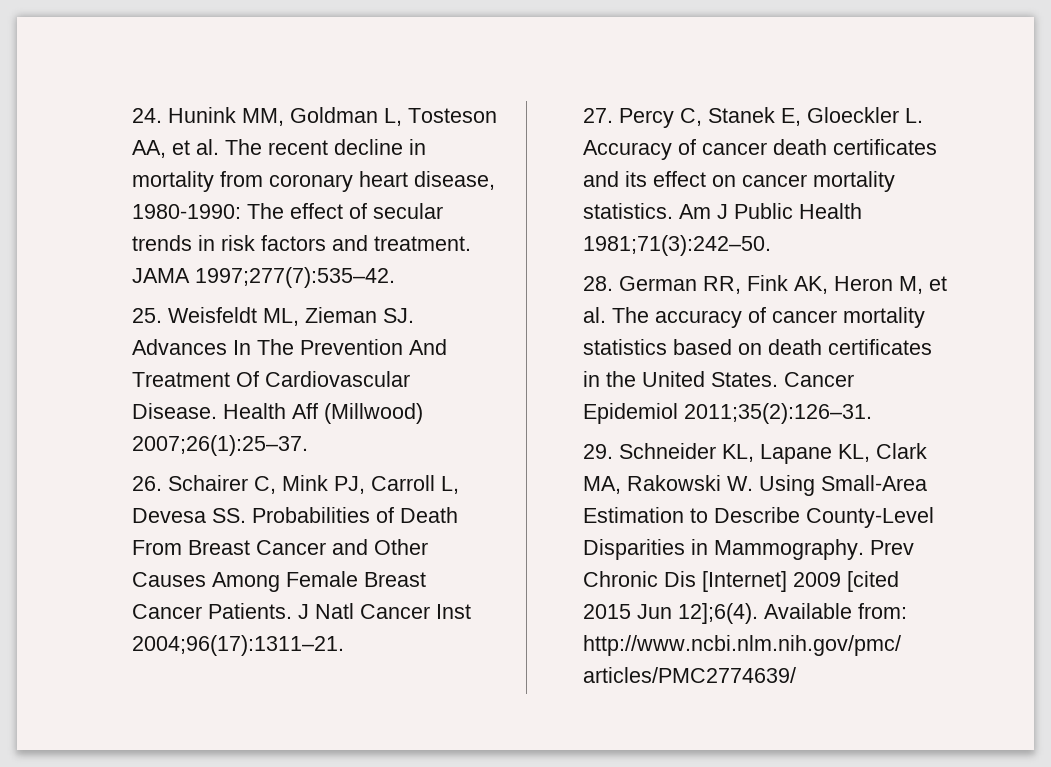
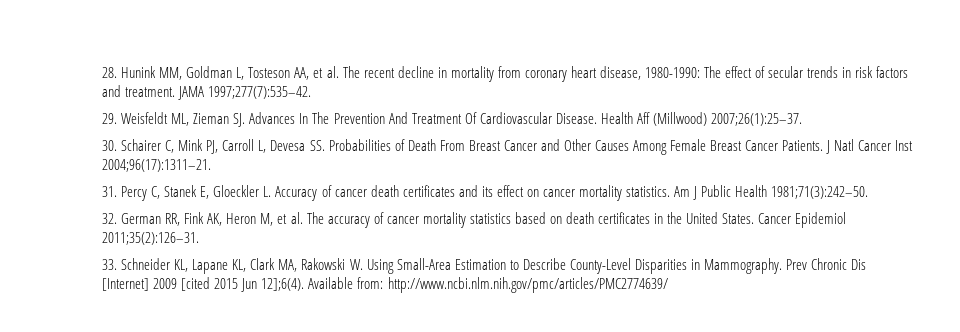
[132,108,163,123] 24. -> [102,67,118,78] 28.
[132,308,163,323] 25. -> [102,113,118,124] 29.
[132,476,163,491] 26. -> [102,140,118,151] 30.
[583,108,614,123] 27. -> [102,186,118,197] 31.
[583,276,614,291] 28. -> [102,213,118,224] 32.
[583,444,614,459] 29. -> [102,259,118,270] 33.

